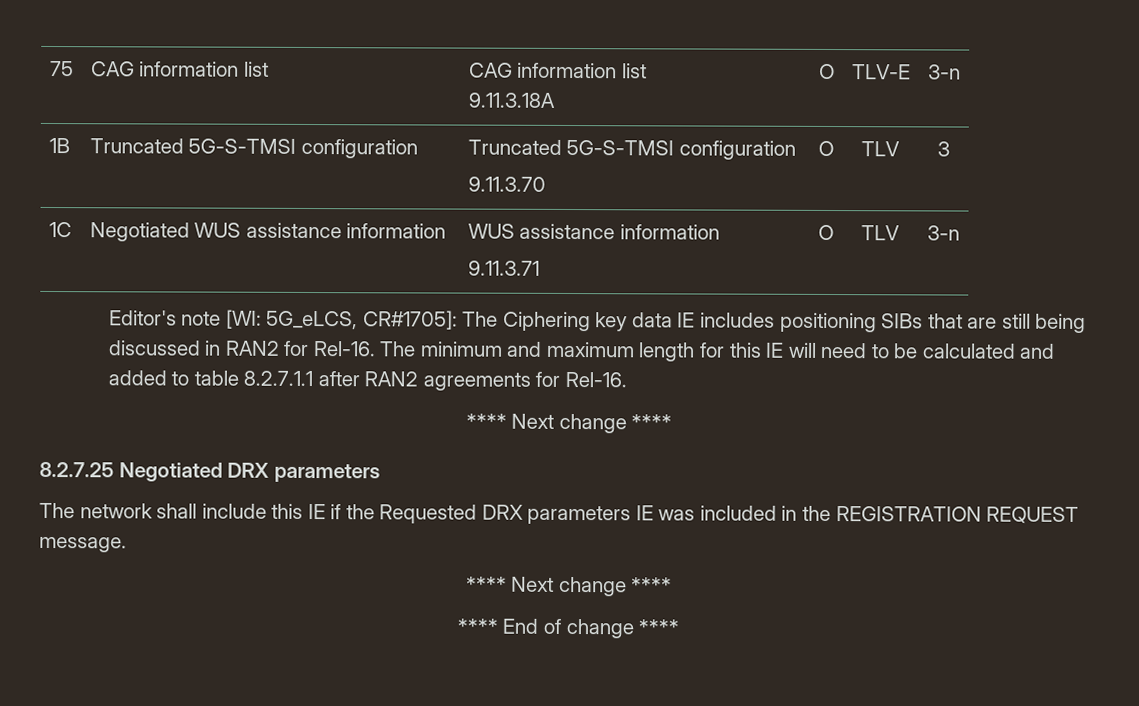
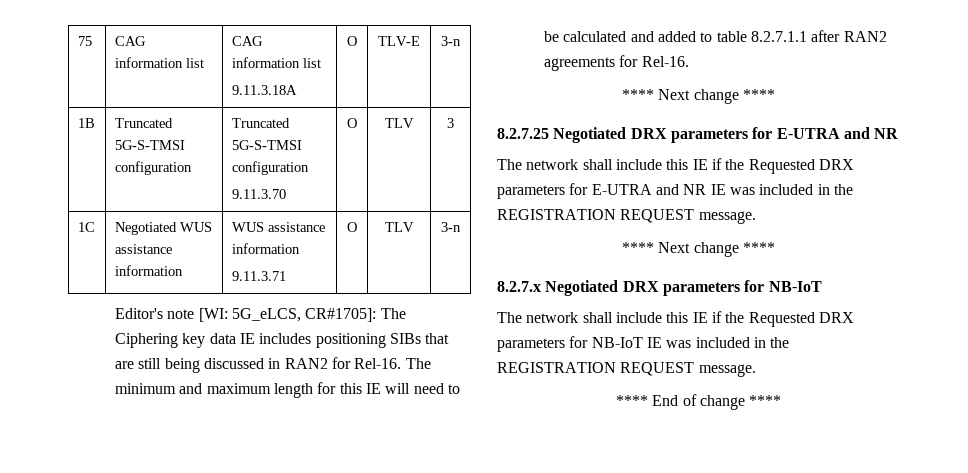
(380, 473) none -> [752,127,899,139] for E-UTRA and NR
(632, 515) none -> [569,183,707,195] for E-UTRA and NR
(673, 585) none -> [497,280,822,296] [497,311,854,327] [497,336,790,352] [497,362,756,377] // 8.2.7.x Negotiated DRX parameters for NB-IoT // The network shall include this IE if the Requested DRX parameters for NB-IoT IE was included in the REGISTRATION REQUEST message.

